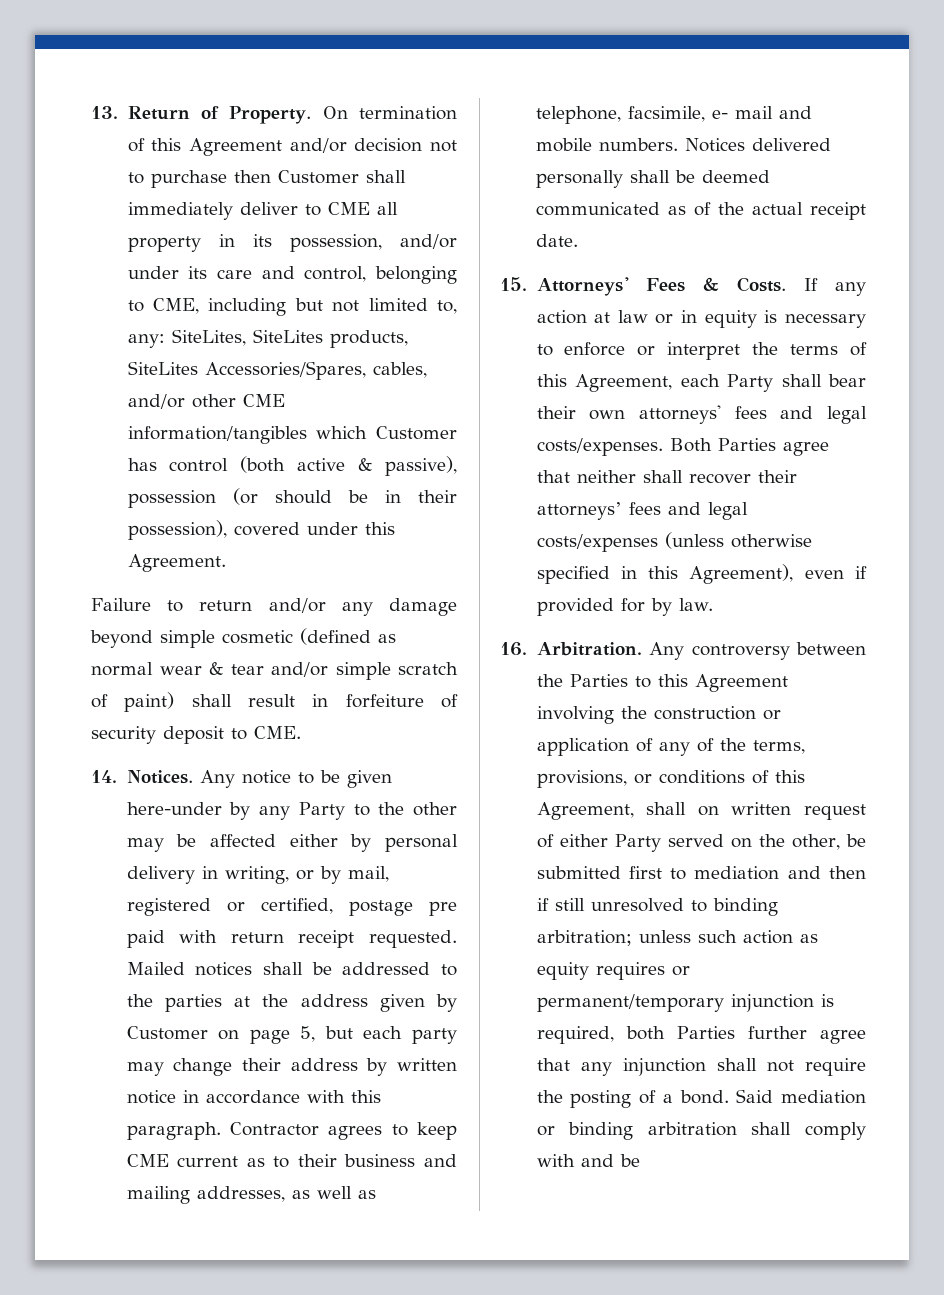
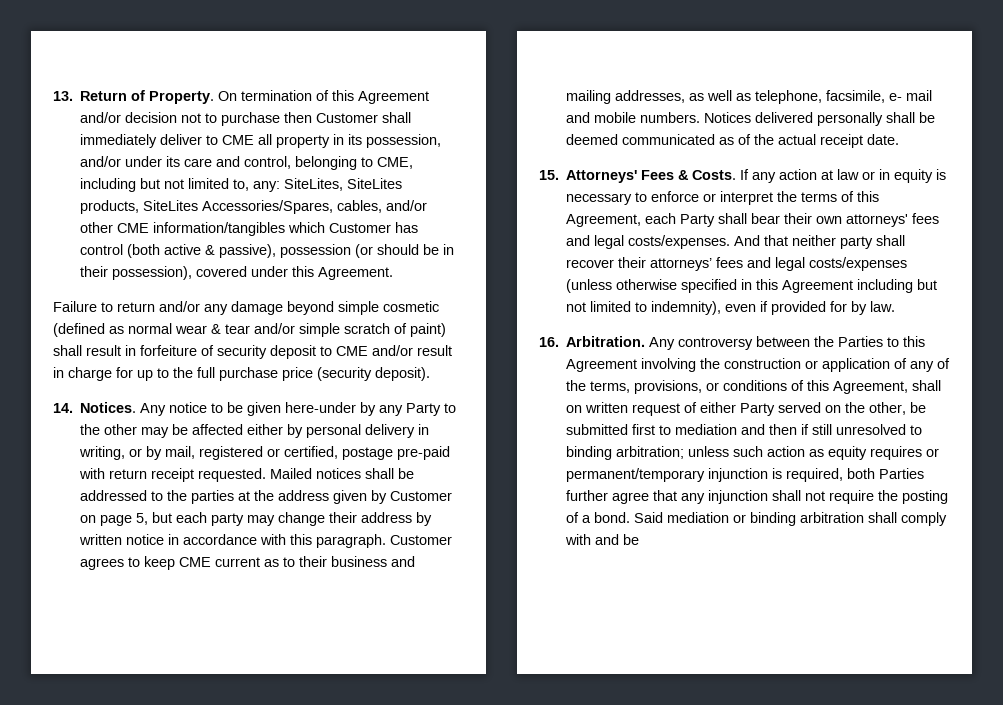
[254,726,301,739] CME. -> [336,345,452,356] [53,367,430,381] CME and/or result in charge for up to the full purchase price (security deposit).
[429,901,457,916] [126,930,165,948] pre paid -> [397,446,451,460] pre-paid
[229,1122,319,1136] Contractor -> [390,535,453,545] Customer
[669,438,829,456] Both Parties agree -> [734,235,761,246] And
(636, 476) none -> [840,236,874,249] party
[689,564,794,584] Agreement), -> [782,279,938,293] [566,301,722,315] Agreement including but not limited to indemnity),

